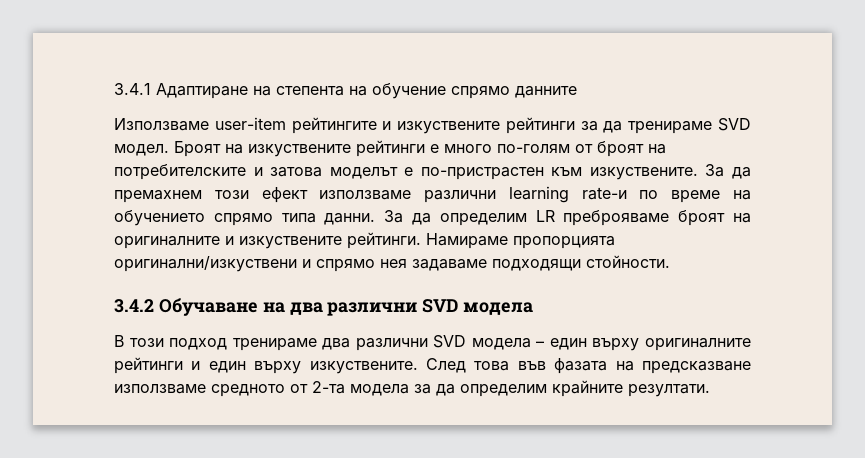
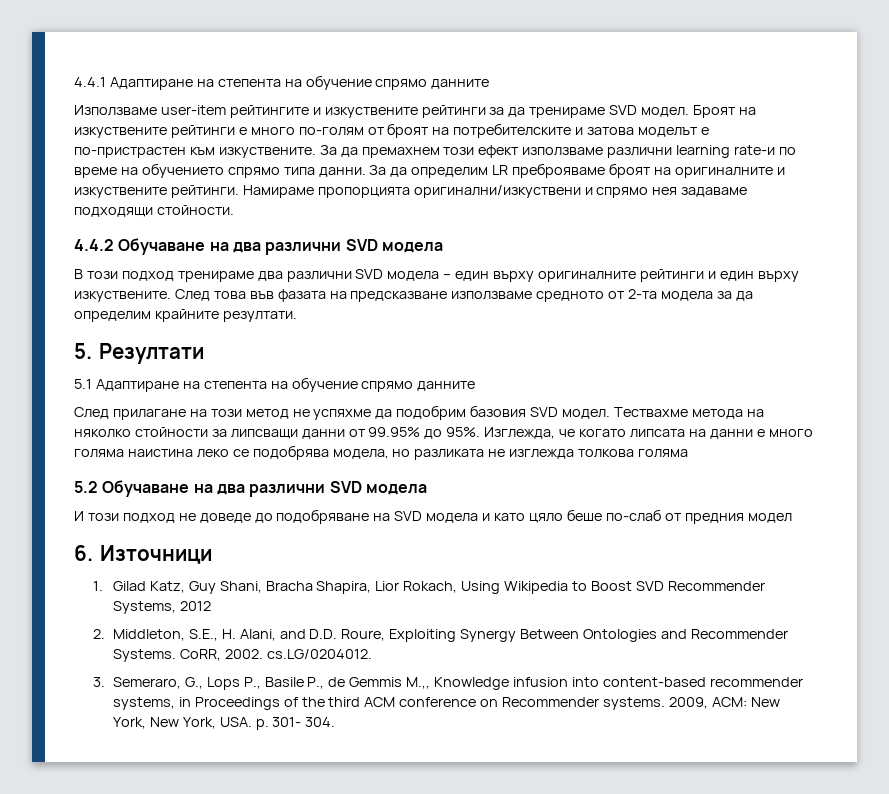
[114,83,151,95] 3.4.1 -> [74,77,106,87] 4.4.1
[114,299,154,313] 3.4.2 -> [74,239,114,251] 4.4.2
(710, 390) none -> [74,343,205,364] [74,377,476,392] [74,405,764,420] [74,427,813,439] [74,445,689,460] [74,480,427,497] [74,509,792,524] [74,545,213,564] [93,581,765,594] [112,601,211,614] [93,629,788,642] [112,649,372,662] [93,677,803,690] [112,697,780,710] [112,717,336,730] // 5. Резултати // 5.1 Адаптиране на степента на обучение спрямо данните // След прилагане на този метод не успяхме да подобрим базовия SVD модел. Тествахме метода на няколко стойности за липсващи данни от 99.95% до 95%. Изглежда, че когато липсата на данни е много голяма наистина леко се подобрява модела, но разликата не изглежда толкова голяма // 5.2 Обучаване на два различни SVD модела // И този подход не доведе до подобряване на SVD модела и като цяло беше по-слаб от предния модел // 6. Източници // 1. Gilad Katz, Guy Shani, Bracha Shapira, Lior Rokach, Using Wikipedia to Boost SVD Recommender Systems, 2012 // 2. Middleton, S.E., H. Alani, and D.D. Roure, Exploiting Synergy Between Ontologies and Recommender Systems. CoRR, 2002. cs.LG/0204012. // 3. Semeraro, G., Lops P., Basile P., de Gemmis M.,, Knowledge infusion into content-based recommender systems, in Proceedings of the third ACM conference on Recommender systems. 2009, ACM: New York, New York, USA. p. 301- 304.

